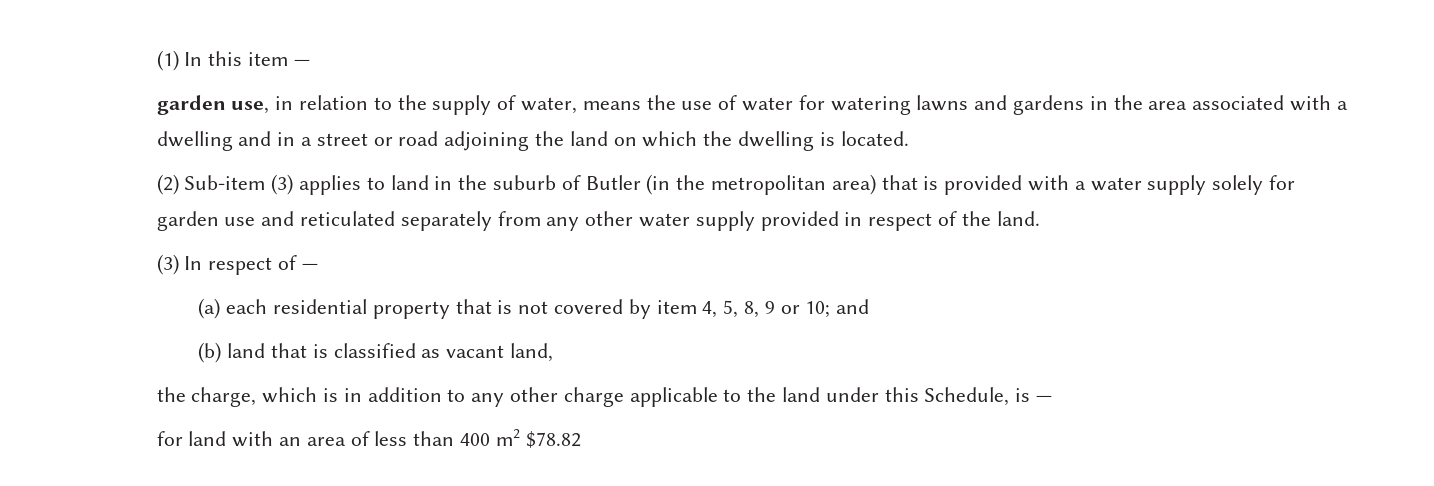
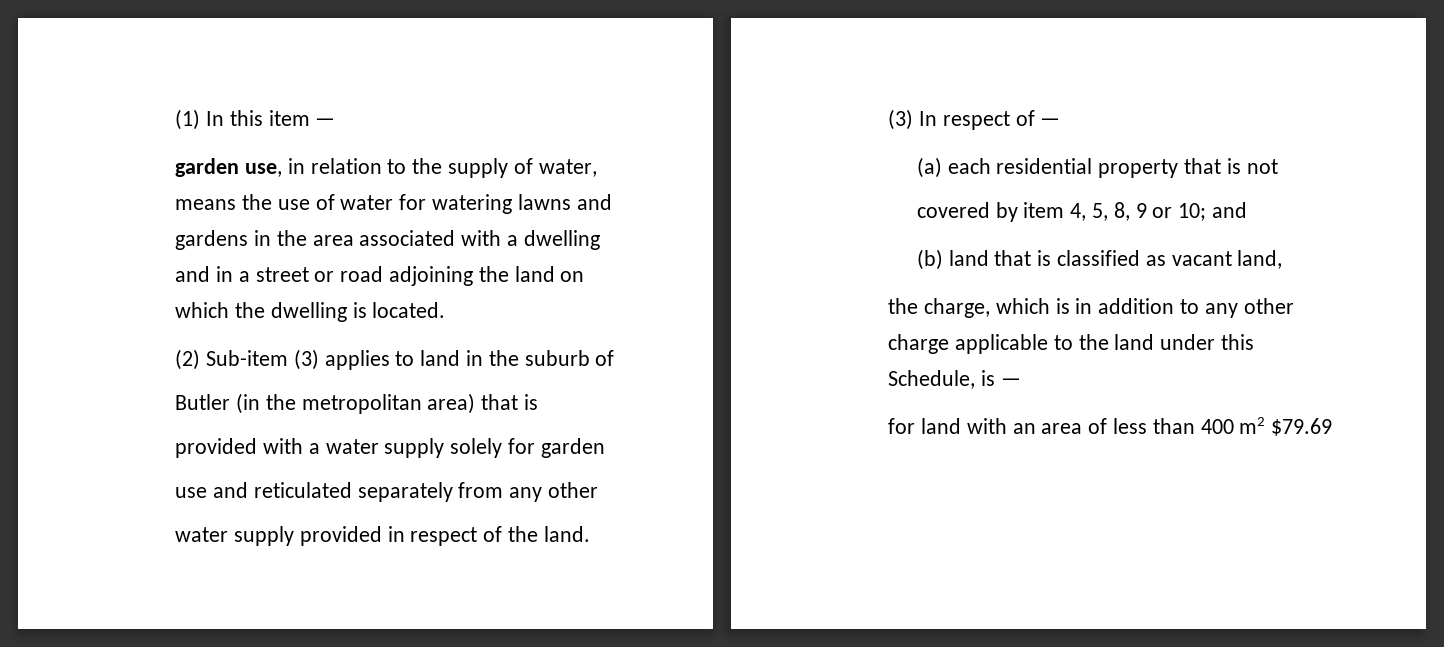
(581, 182) none -> (615, 358) //
(939, 183) none -> (539, 402) //
(219, 221) none -> (605, 448) //
(634, 218) none -> (599, 490) //
(549, 307) none -> (1278, 166) //
[525,431,581,448] $78.82 -> [1271,418,1333,436] $79.69

